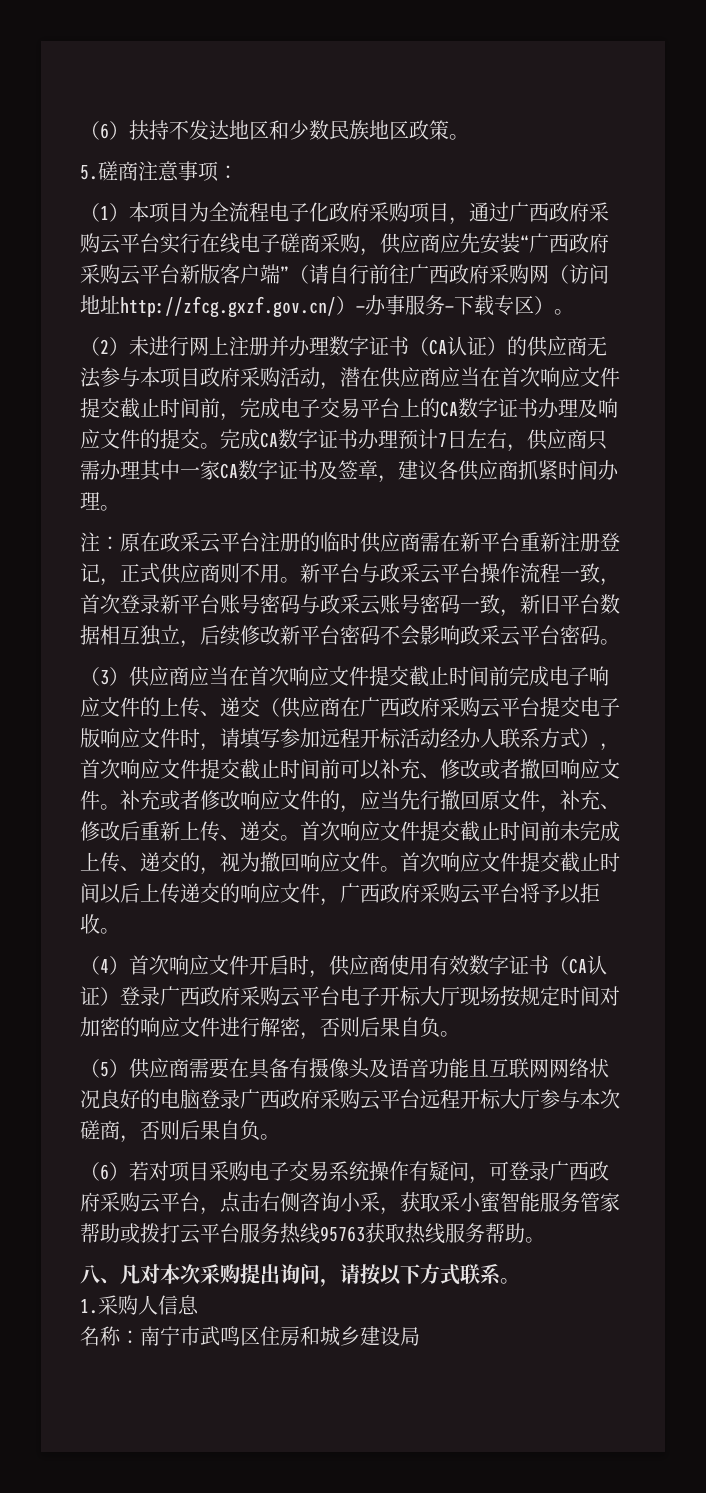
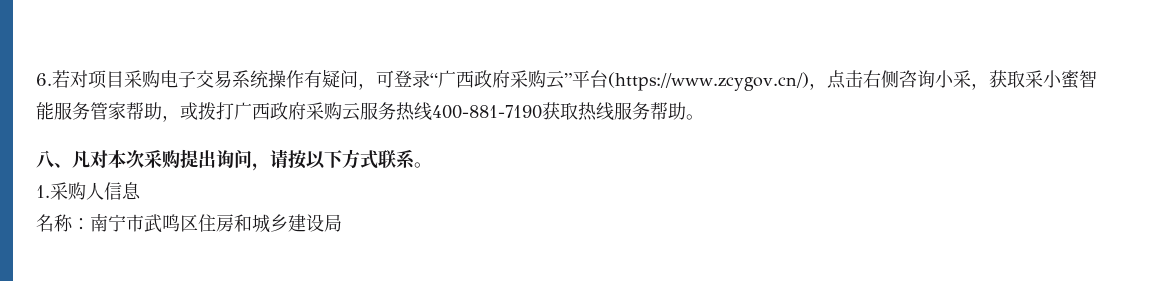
[80,120,469,140] [80,161,238,182] [80,202,609,225] [80,233,609,256] [80,264,609,285] [80,295,574,318] [80,336,607,357] [80,367,620,390] [80,398,618,421] [80,429,607,452] [80,460,619,483] [80,492,120,511] [80,532,620,553] [80,563,620,586] [80,594,620,617] [80,625,620,648] [80,666,609,687] [80,697,620,718] [80,728,620,751] [80,759,620,780] [80,790,620,813] [80,821,620,842] [80,852,620,875] [80,883,600,906] [80,914,120,934] [80,955,607,978] [80,986,620,1007] [80,1017,460,1040] [80,1058,609,1079] [80,1089,620,1110] [80,1120,280,1143] [80,1162,129,1181] （6）扶持不发达地区和少数民族地区政策。 // 5.磋商注意事项： // （1）本项目为全流程电子化政府采购项目，通过广西政府采购云平台实行在线电子磋商采购，供应商应先安装“广西政府采购云平台新版客户端”（请自行前往广西政府采购网（访问地址http://zfcg.gxzf.gov.cn/）—办事服务—下载专区）。 // （2）未进行网上注册并办理数字证书（CA认证）的供应商无法参与本项目政府采购活动，潜在供应商应当在首次响应文件提交截止时间前，完成电子交易平台上的CA数字证书办理及响应文件的提交。完成CA数字证书办理预计7日左右，供应商只需办理其中一家CA数字证书及签章，建议各供应商抓紧时间办理。 // 注：原在政采云平台注册的临时供应商需在新平台重新注册登记，正式供应商则不用。新平台与政采云平台操作流程一致，首次登录新平台账号密码与政采云账号密码一致，新旧平台数据相互独立，后续修改新平台密码不会影响政采云平台密码。 // （3）供应商应当在首次响应文件提交截止时间前完成电子响应文件的上传、递交（供应商在广西政府采购云平台提交电子版响应文件时，请填写参加远程开标活动经办人联系方式），首次响应文件提交截止时间前可以补充、修改或者撤回响应文件。补充或者修改响应文件的，应当先行撤回原文件，补充、修改后重新上传、递交。首次响应文件提交截止时间前未完成上传、递交的，视为撤回响应文件。首次响应文件提交截止时间以后上传递交的响应文件，广西政府采购云平台将予以拒收。 // （4）首次响应文件开启时，供应商使用有效数字证书（CA认证）登录广西政府采购云平台电子开标大厅现场按规定时间对加密的响应文件进行解密，否则后果自负。 // （5）供应商需要在具备有摄像头及语音功能且互联网网络状况良好的电脑登录广西政府采购云平台远程开标大厅参与本次磋商，否则后果自负。 // （6） -> [36,73,52,86] 6.
[549,1161,609,1181] [80,1192,200,1213] 广西政府采购云平台 -> [430,70,809,91] “广西政府采购云”平台(https://www.zcygov.cn/)
[120,1223,240,1244] 或拨打云平台 -> [162,102,360,122] ，或拨打广西政府采购云
[320,1226,365,1242] 95763 -> [432,105,542,119] 400-881-7190

